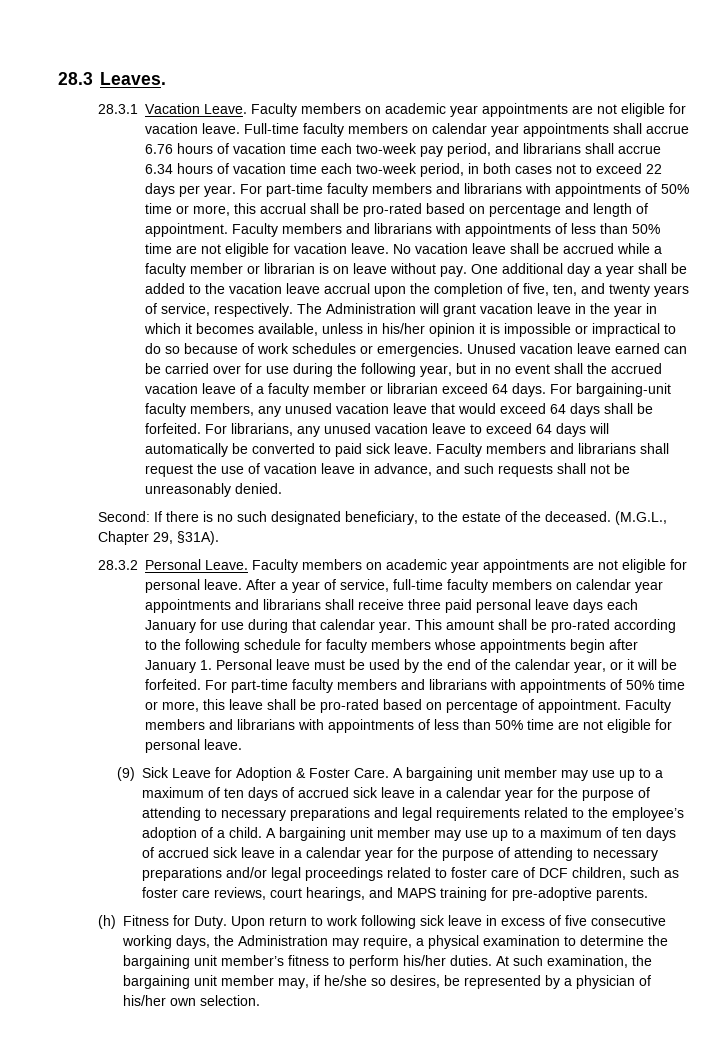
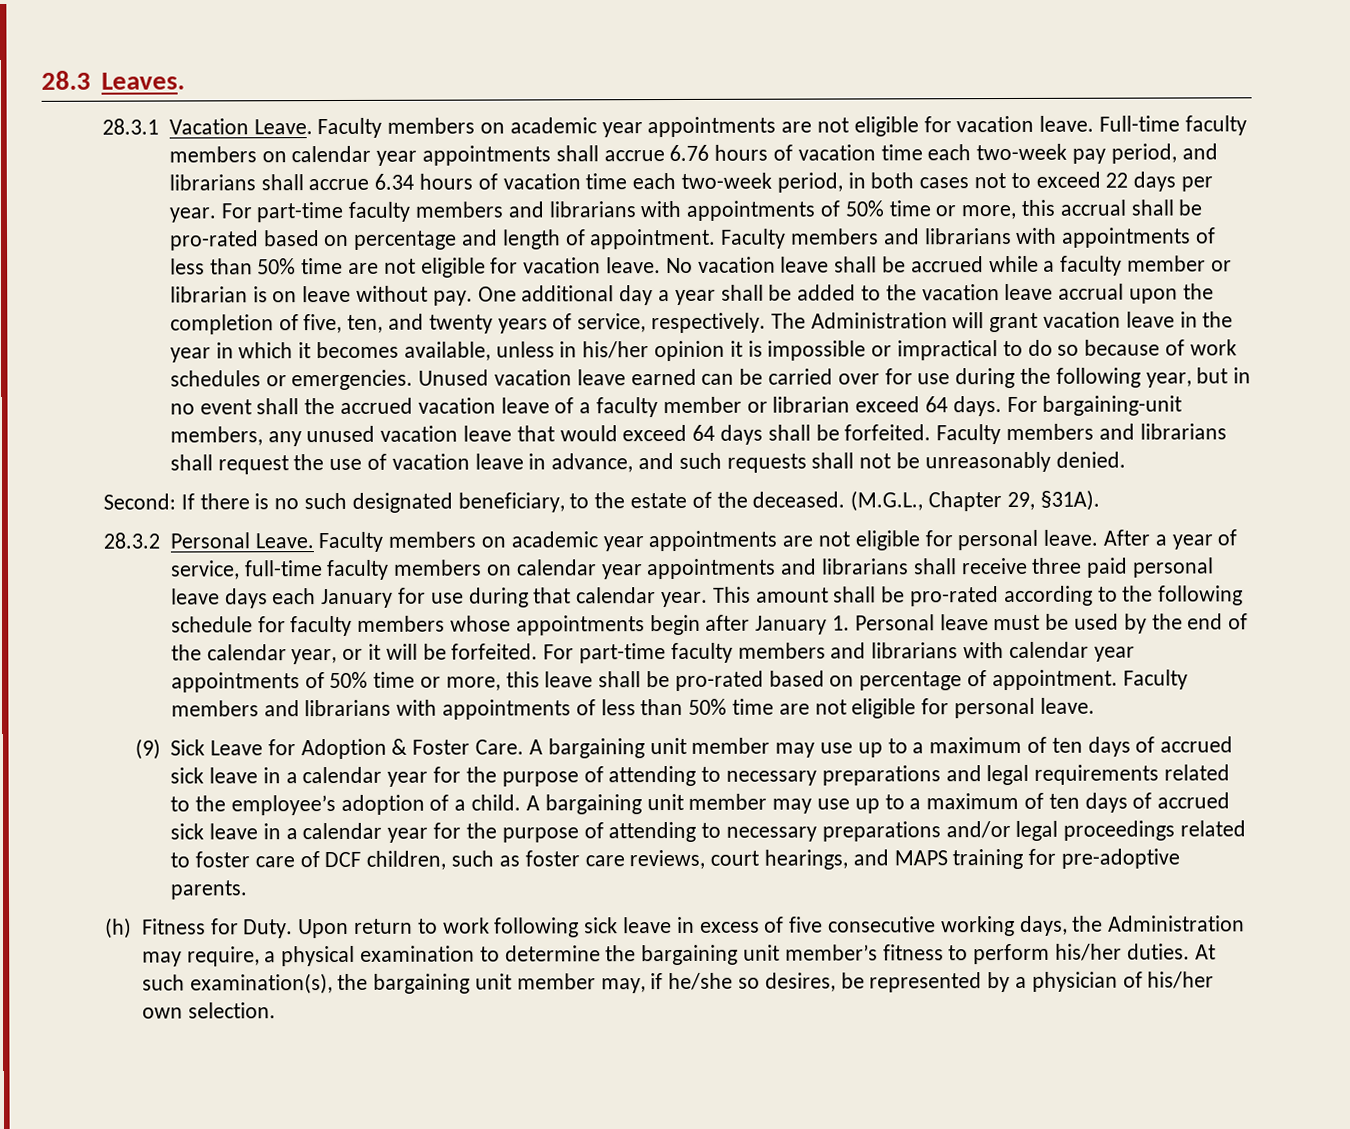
[144,403,186,417] faculty -> (1183, 405) none
[204,423,609,437] [144,443,432,457] For librarians, any unused vacation leave to exceed 64 days will automatically be converted to paid sick leave. -> (932, 432) none
(516, 684) none -> [1008,641,1135,662] calendar year
[546,955,628,968] examination, -> [189,973,333,995] examination(s),

